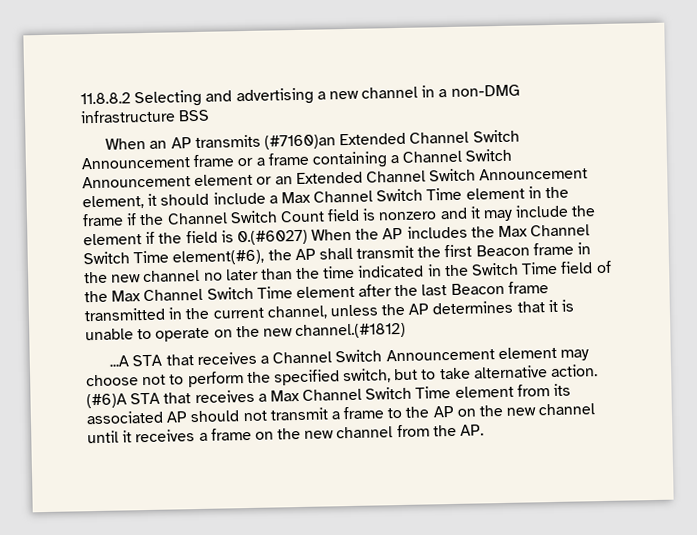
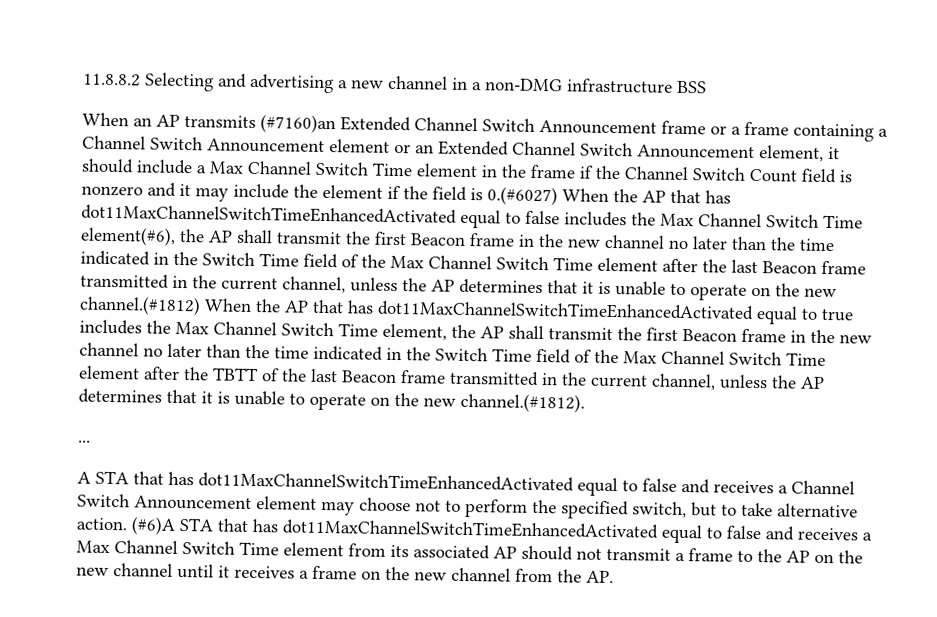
(404, 233) none -> [670,189,731,204] [81,204,560,229] that has dot11MaxChannelSwitchTimeEnhancedActivated equal to false
[109,354,194,367] // ...A STA that -> [204,298,854,325] [79,319,872,344] [79,342,826,366] [78,365,825,391] [78,388,585,413] [78,440,91,443] [77,470,710,497] When the AP that has dot11MaxChannelSwitchTimeEnhancedActivated equal to true includes the Max Channel Switch Time element, the AP shall transmit the first Beacon frame in the new channel no later than the time indicated in the Switch Time field of the Max Channel Switch Time element after the TBTT of the last Beacon frame transmitted in the current channel, unless the AP determines that it is unable to operate on the new channel.(#1812). // ... // A STA that has dot11MaxChannelSwitchTimeEnhancedActivated equal to false and
(192, 398) none -> [252,519,794,544] has dot11MaxChannelSwitchTimeEnhancedActivated equal to false and

